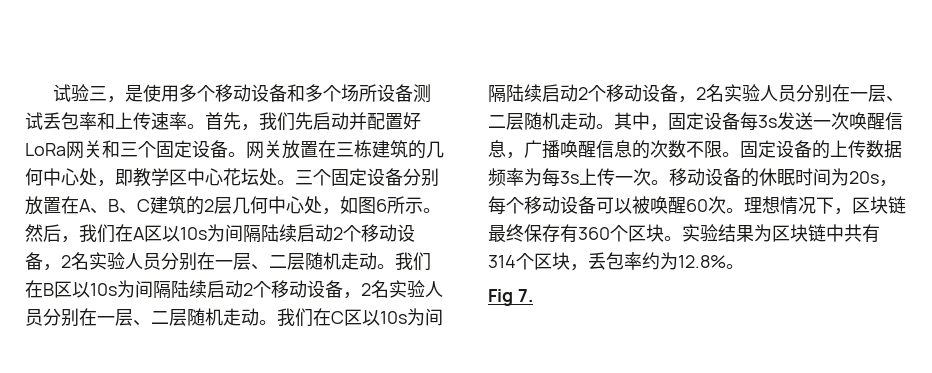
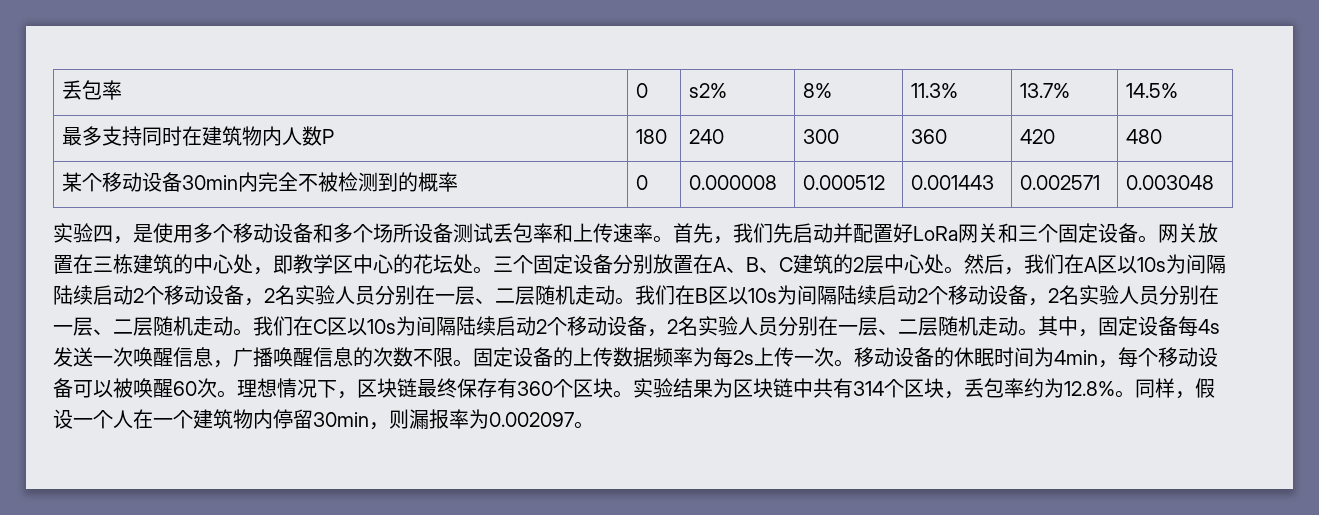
[53,84,108,102] 试验三 -> [61,80,122,100] [635,83,648,98] [688,83,727,98] [802,83,832,98] [910,83,958,98] [1019,83,1070,98] [1125,83,1178,98] [61,126,334,146] [635,129,667,144] [688,129,724,144] [802,129,839,144] [910,129,947,144] [1019,129,1055,144] [1125,129,1162,144] [61,172,458,192] [635,175,648,190] [688,175,777,190] [802,175,885,190] [910,175,994,190] [1019,175,1100,190] [1125,175,1214,190] [53,223,113,243] 丢包率 | 0 | s2% | 8% | 11.3% | 13.7% | 14.5% // 最多支持同时在建筑物内人数P | 180 | 240 | 300 | 360 | 420 | 480 // 某个移动设备30min内完全不被检测到的概率 | 0 | 0.000008 | 0.000512 | 0.001443 | 0.002571 | 0.003048 // 实验四
[426,141,444,158] [25,168,43,186] 几何 -> (193, 264) none
(223, 177) none -> [393,254,413,274] 的
[232,196,423,215] 几何中心处，如图6所示 -> [884,254,944,274] 中心处
[758,115,777,128] 3s -> [1198,319,1220,334] 4s
[560,171,579,184] 3s -> [733,350,754,365] 2s
[849,171,879,184] 20s -> [1054,350,1098,365] 4min
[488,289,533,306] // Fig 7. -> [1135,378,1215,399] [53,409,594,430] 同样，假设一个人在一个建筑物内停留30min，则漏报率为0.002097。

